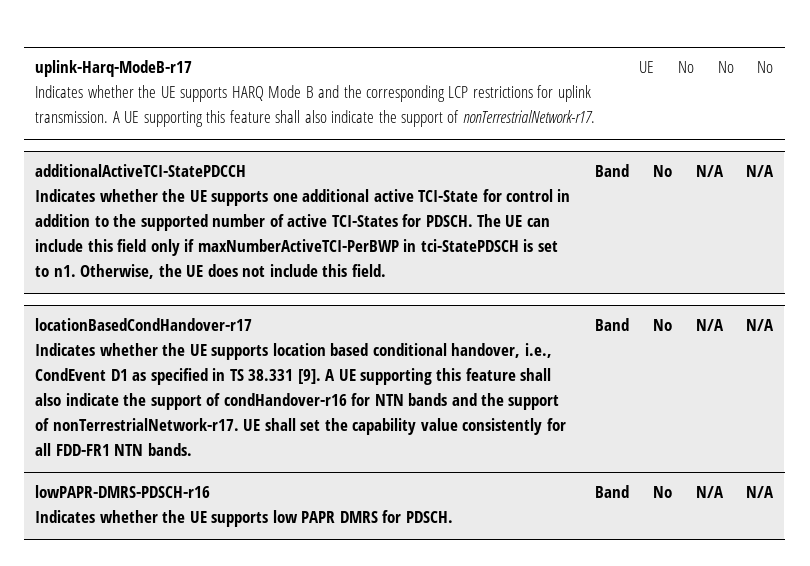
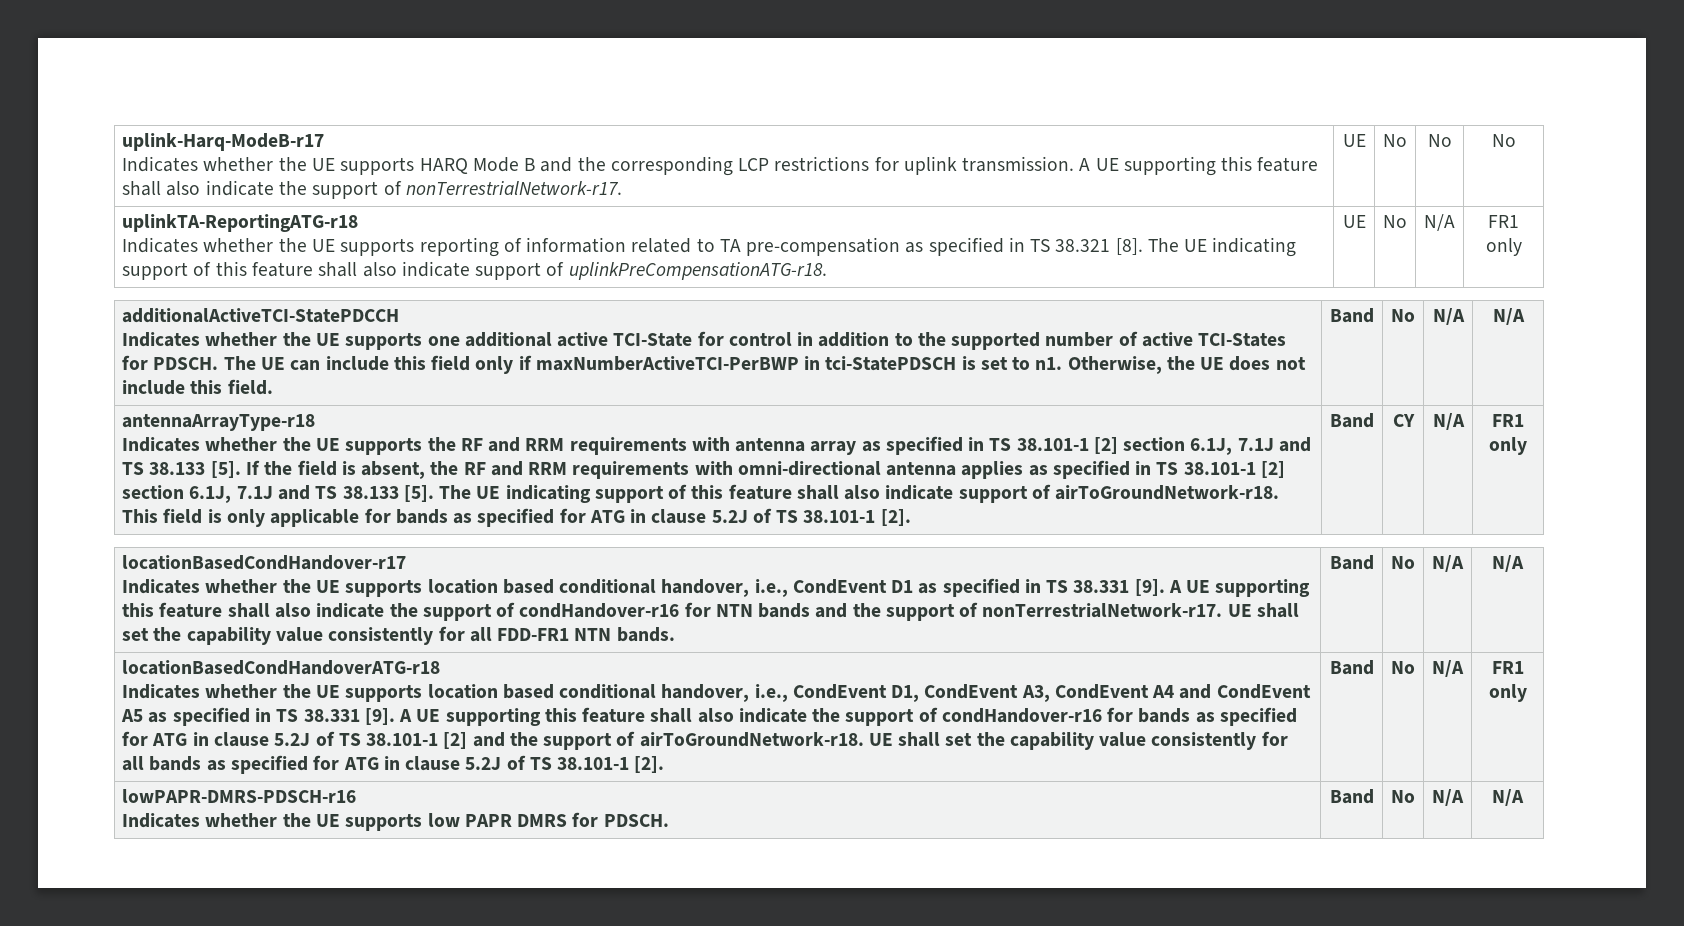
(773, 67) none -> [122,214,359,232] [122,237,1297,257] [122,261,827,280] [1342,215,1366,228] [1383,215,1407,228] [1424,214,1455,231] [1488,215,1519,228] [1485,238,1522,256] // uplinkTA-ReportingATG-r18 // Indicates whether the UE supports reporting of information related to TA pre-compensation as specified in TS 38.321 [8]. The UE indicating support of this feature shall also indicate support of uplinkPreCompensationATG-r18. | UE | No | N/A | FR1 only
(774, 171) none -> [122,414,316,431] [122,436,1312,455] [122,460,1286,479] [122,484,1280,503] [122,508,911,527] [1330,413,1374,428] [1392,414,1415,427] [1432,413,1465,430] [1492,414,1524,427] [1489,437,1527,455] // antennaArrayType-r18 // Indicates whether the UE supports the RF and RRM requirements with antenna array as specified in TS 38.101-1 [2] section 6.1J, 7.1J and TS 38.133 [5]. If the field is absent, the RF and RRM requirements with omni-directional antenna applies as specified in TS 38.101-1 [2] section 6.1J, 7.1J and TS 38.133 [5]. The UE indicating support of this feature shall also indicate support of airToGroundNetwork-r18. This field is only applicable for bands as specified for ATG in clause 5.2J of TS 38.101-1 [2]. | Band | CY | N/A | FR1 only
(774, 325) none -> [122,660,441,675] [122,684,1311,702] [121,707,1298,726] [122,731,1288,750] [122,755,665,774] [1329,660,1374,675] [1391,661,1415,674] [1432,660,1464,677] [1491,661,1524,674] [1488,684,1527,702] // locationBasedCondHandoverATG-r18 // Indicates whether the UE supports location based conditional handover, i.e., CondEvent D1, CondEvent A3, CondEvent A4 and CondEvent A5 as specified in TS 38.331 [9]. A UE supporting this feature shall also indicate the support of condHandover-r16 for bands as specified for ATG in clause 5.2J of TS 38.101-1 [2] and the support of airToGroundNetwork-r18. UE shall set the capability value consistently for all bands as specified for ATG in clause 5.2J of TS 38.101-1 [2]. | Band | No | N/A | FR1 only

